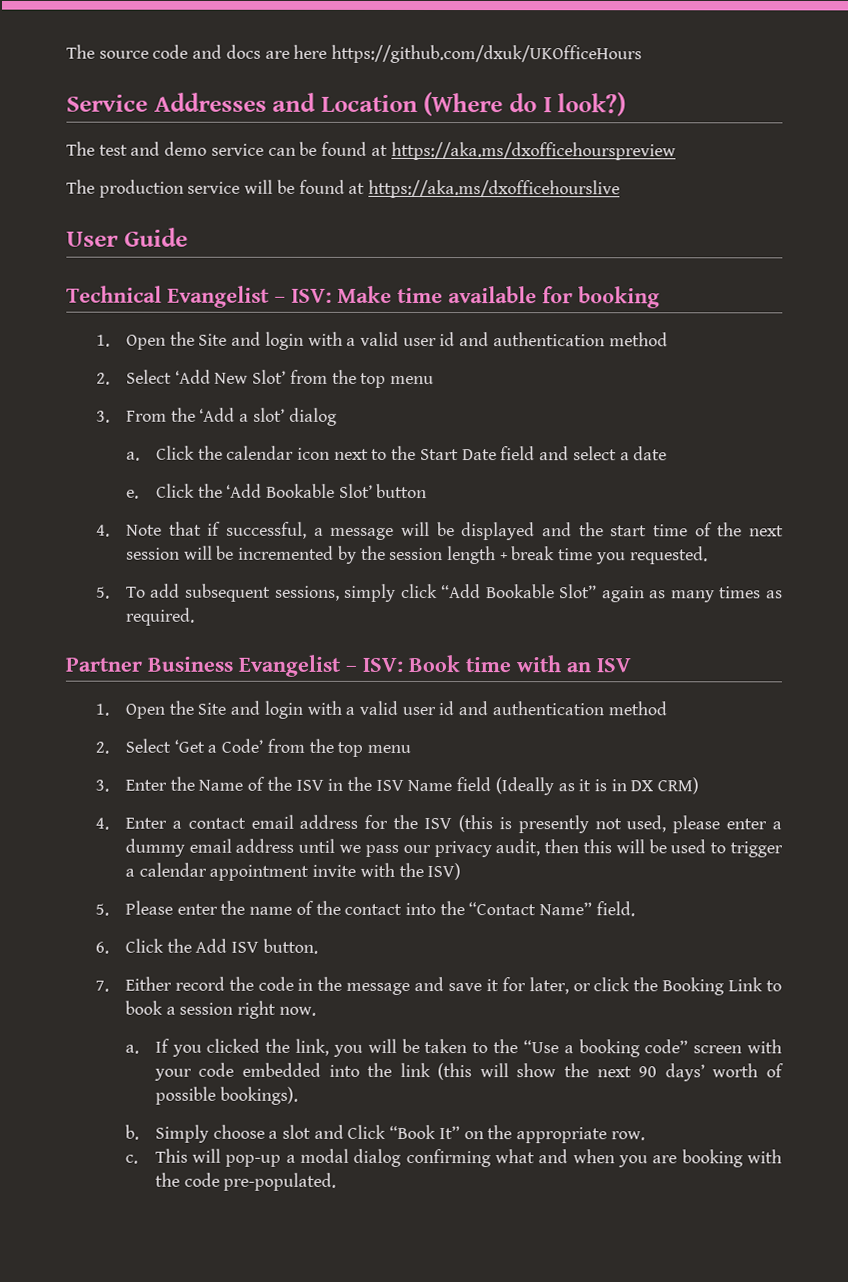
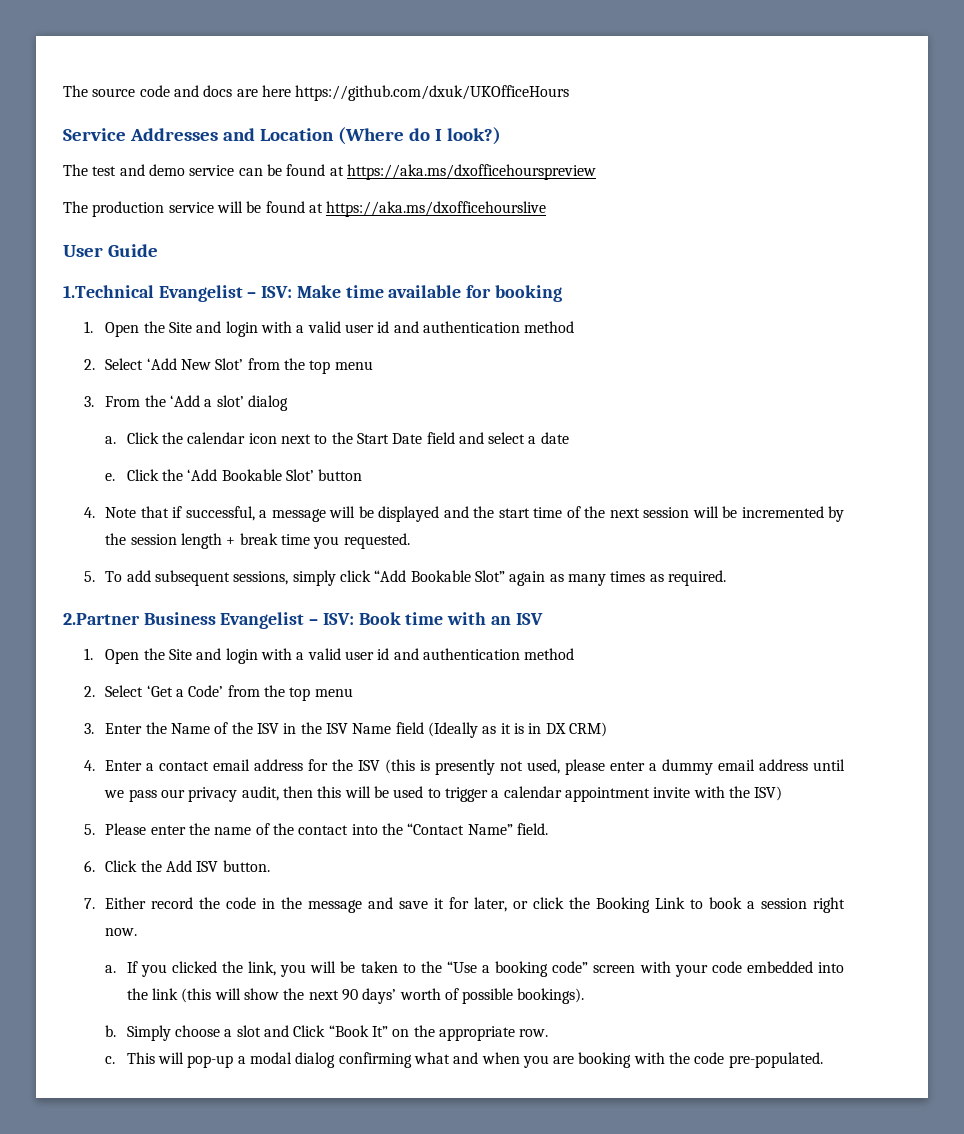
[66,285,162,303] Technical -> [63,285,154,298] 1.Technical
[65,657,142,672] Partner -> [63,613,140,625] 2.Partner

